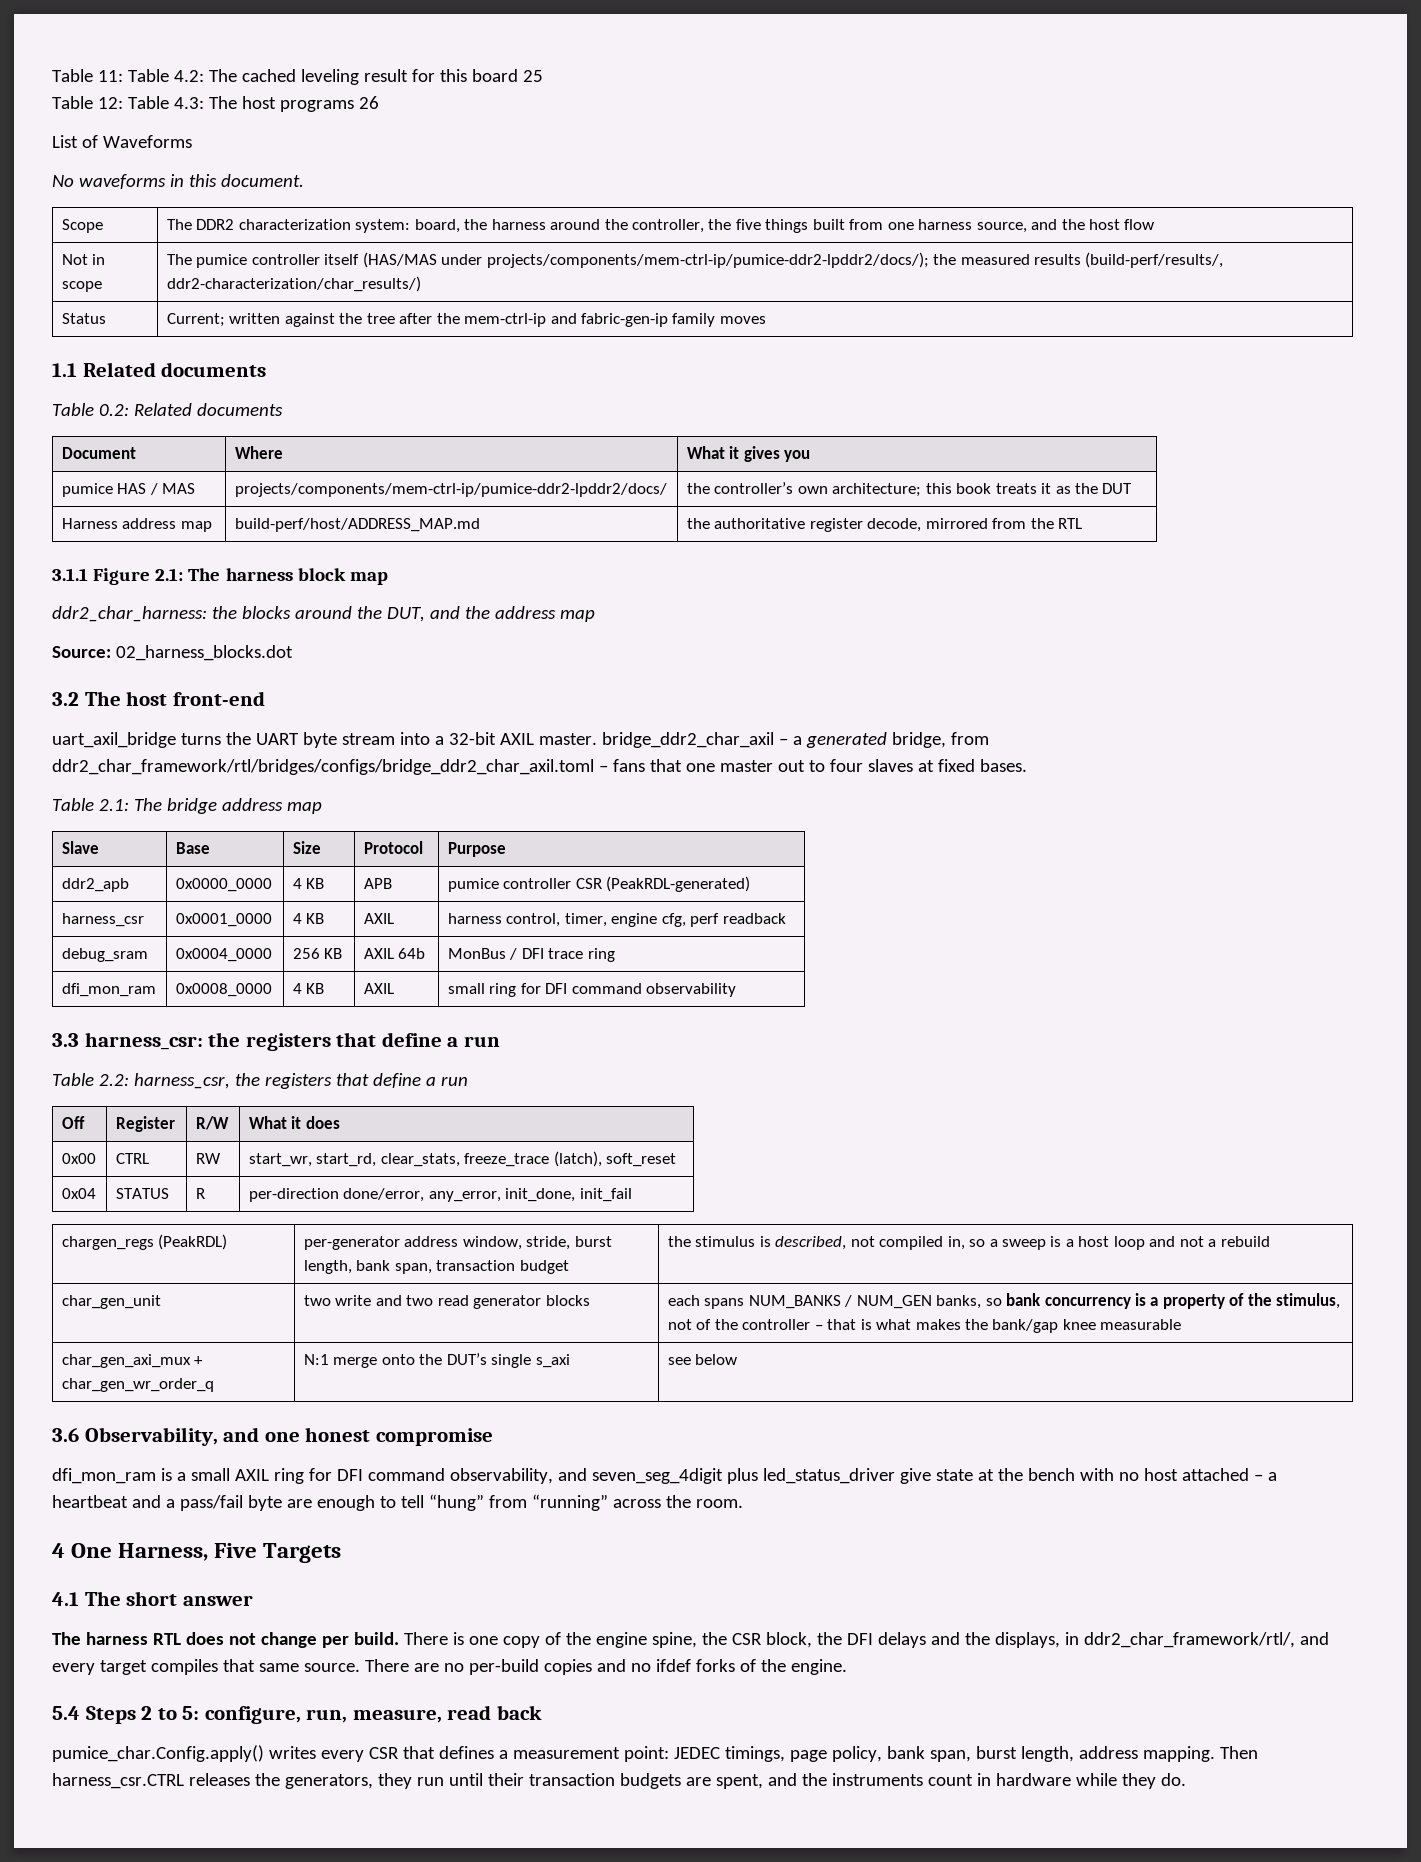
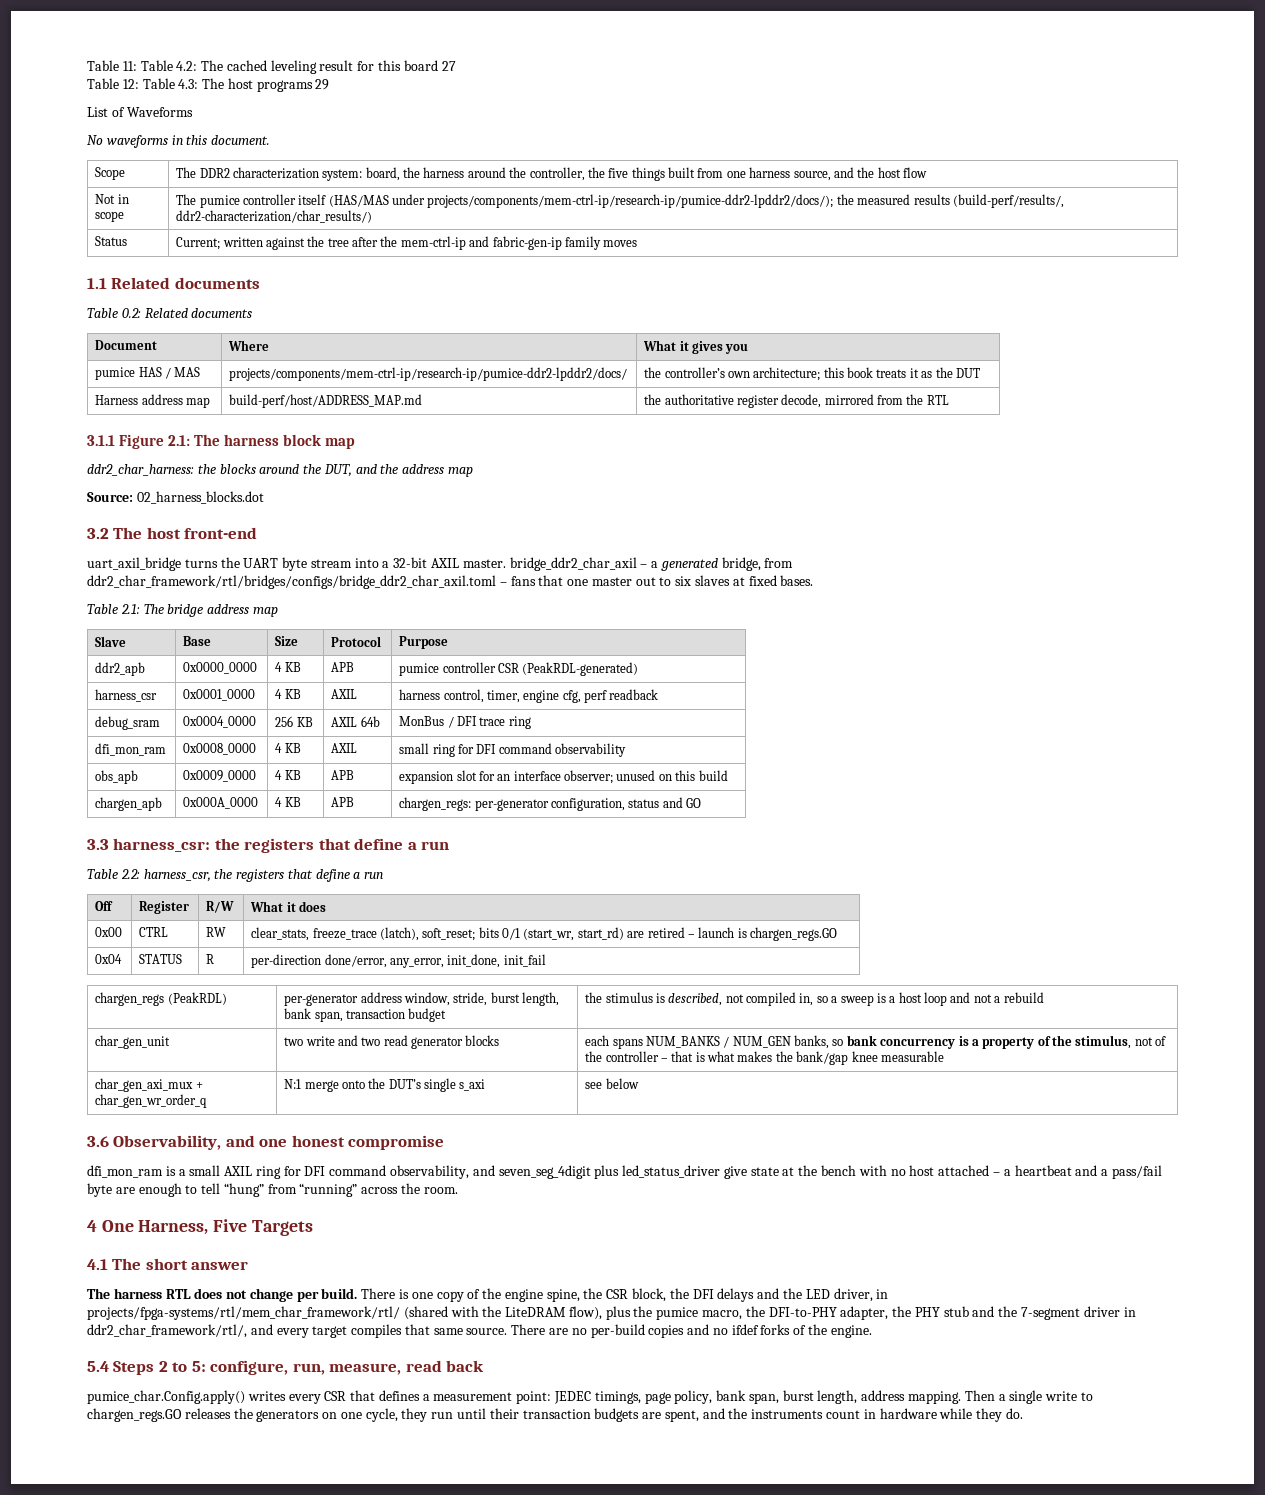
[522,70,543,82] 25 -> [441,61,456,71] 27
[358,96,379,109] 26 -> [315,79,330,90] 29
[486,252,929,268] projects/components/mem-ctrl-ip/pumice-ddr2-lpddr2/docs/); -> [427,194,834,208] projects/components/mem-ctrl-ip/research-ip/pumice-ddr2-lpddr2/docs/);
[234,483,667,497] projects/components/mem-ctrl-ip/pumice-ddr2-lpddr2/docs/ -> [229,367,628,381] projects/components/mem-ctrl-ip/research-ip/pumice-ddr2-lpddr2/docs/
[829,759,863,772] four -> [675,576,692,586] six
(737, 990) none -> [95,770,139,784] [183,770,257,782] [275,770,301,780] [331,770,355,780] [399,770,728,784] [95,797,163,811] [183,797,259,809] [275,797,301,807] [331,797,355,807] [399,797,702,811] // obs_apb | 0x0009_0000 | 4 KB | APB | expansion slot for an interface observer; unused on this build // chargen_apb | 0x000A_0000 | 4 KB | APB | chargen_regs: per-generator configuration, status and GO
[248,1153,377,1167] start_wr, start_rd, -> (227, 932) none
[606,1153,677,1167] soft_reset -> [422,927,838,941] soft_reset; bits 0/1 (start_wr, start_rd) are retired – launch is chargen_regs.GO
[994,1632,1060,1648] displays, -> [805,1288,889,1302] [87,1306,1120,1320] LED driver, in projects/fpga-systems/rtl/mem_char_framework/rtl/ (shared with the LiteDRAM flow), plus the pumice macro, the DFI-to-PHY adapter, the PHY stub and the 7-segment driver
[52,1773,373,1789] harness_csr.CTRL releases the generators, -> [998,1390,1093,1404] [87,1408,398,1422] a single write to chargen_regs.GO releases the generators on one cycle,

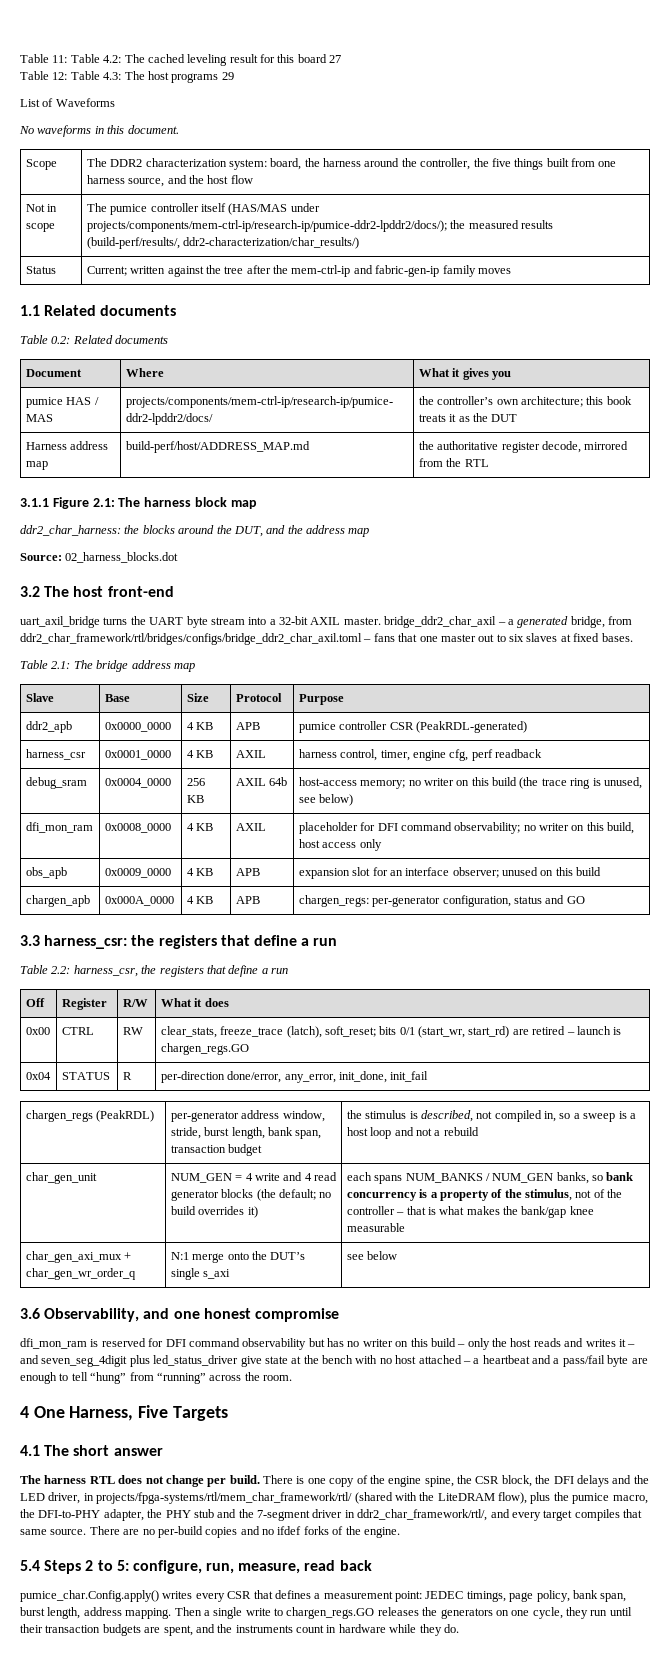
[399,716,531,729] MonBus / DFI trace ring -> [298,777,642,789] [298,794,354,806] host-access memory; no writer on this build (the trace ring is unused, see below)
[399,743,627,757] small ring for DFI command observability -> [298,822,635,834] [298,839,382,851] placeholder for DFI command observability; no writer on this build, host access only
[284,1037,304,1046] two -> [170,1173,253,1183] NUM_GEN = 4
[361,1037,381,1046] two -> [304,1173,312,1181] 4
(500, 1040) none -> [256,1189,332,1201] [170,1206,258,1218] (the default; no build overrides it)
[178,1165,470,1179] a small AXIL ring for DFI command observability, -> [101,1338,636,1350] reserved for DFI command observability but has no writer on this build – only the host reads and writes it –

